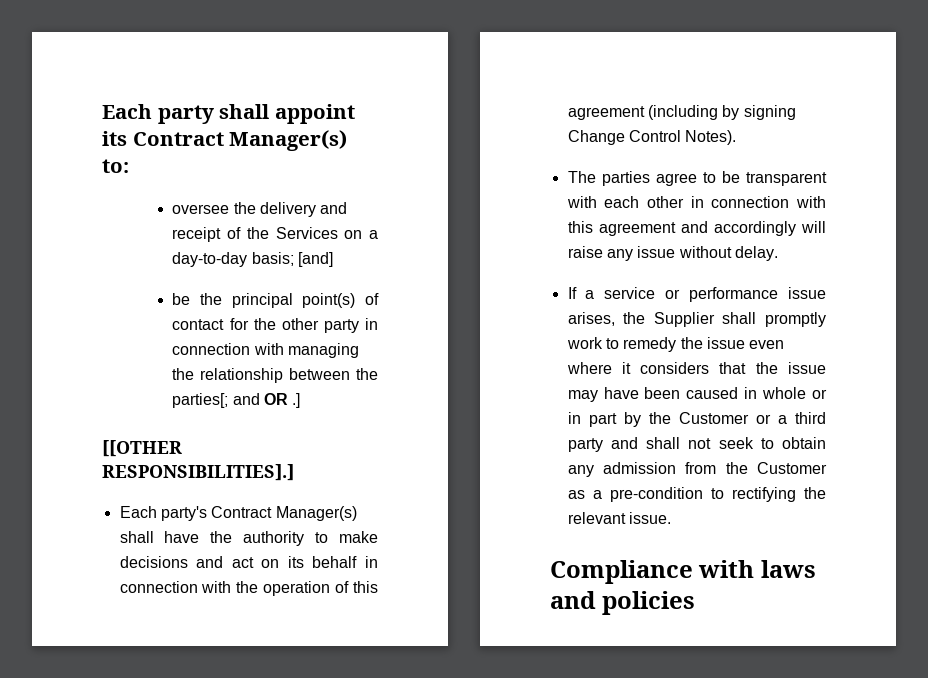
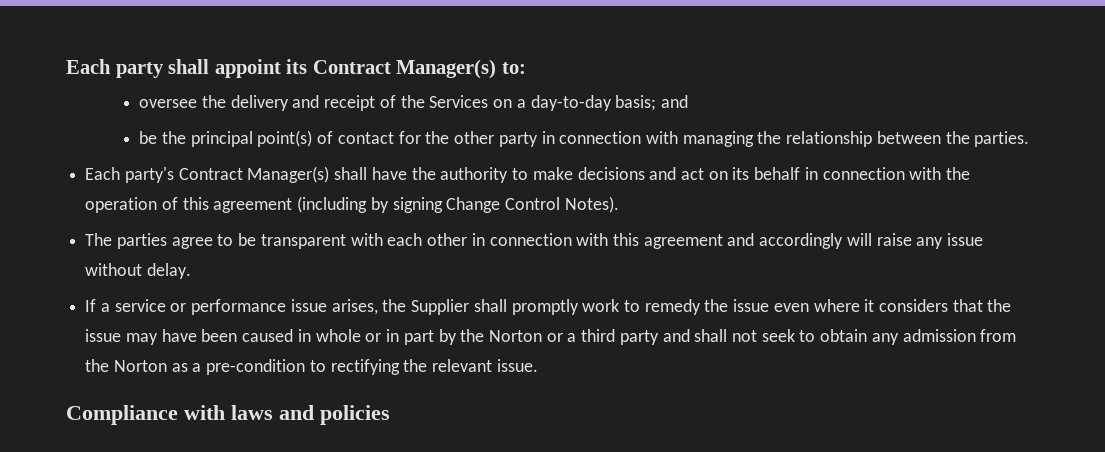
[298,252,334,267] [and] -> [660,95,688,108] and
[172,393,301,408] [102,440,182,457] [102,464,294,481] parties[; and OR .] // [[OTHER RESPONSIBILITIES].] -> [974,131,1030,147] parties.
[678,412,749,424] Customer -> [488,330,542,342] Norton
[757,462,827,474] Customer -> [113,360,167,372] Norton

